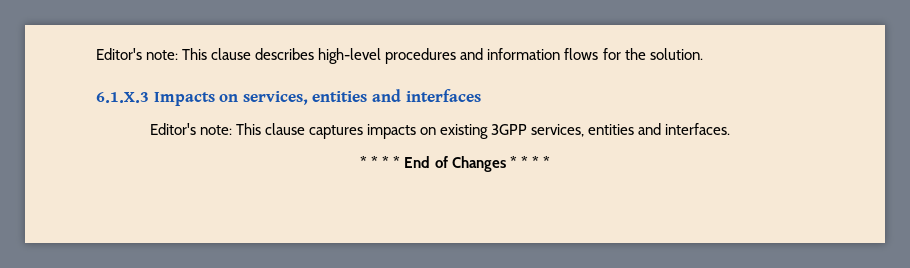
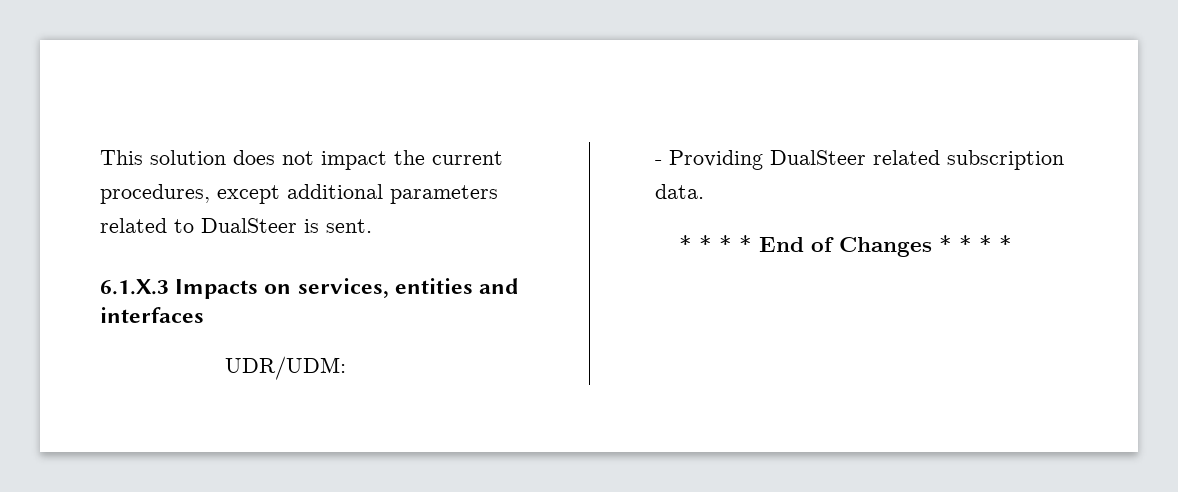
[96,48,703,64] Editor's note: This clause describes high-level procedures and information flows for the solution. -> [100,150,503,170] [100,184,498,204] [100,218,372,233] This solution does not impact the current procedures, except additional parameters related to DualSteer is sent.
[149,123,731,139] Editor's note: This clause captures impacts on existing 3GPP services, entities and interfaces. -> [225,356,347,380] [654,150,1064,170] [654,184,704,199] UDR/UDM: // - Providing DualSteer related subscription data.

